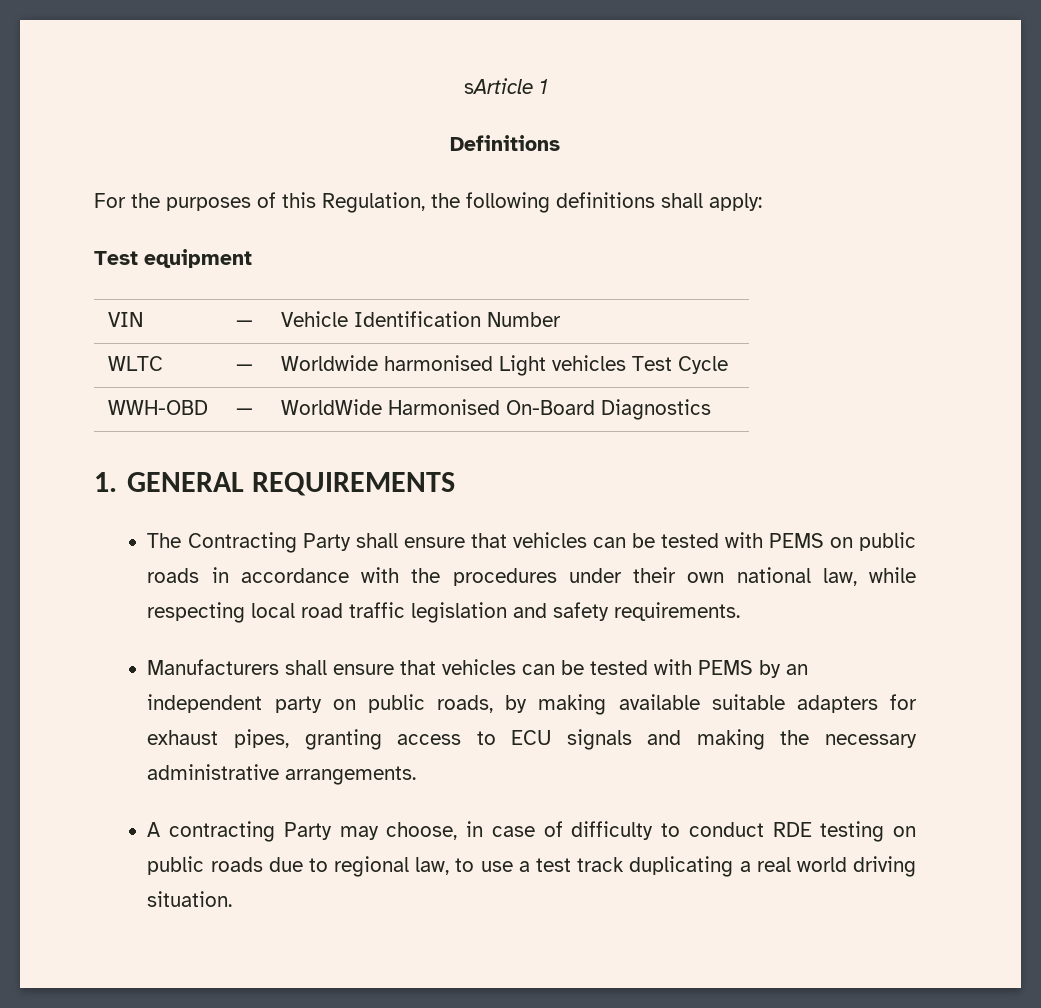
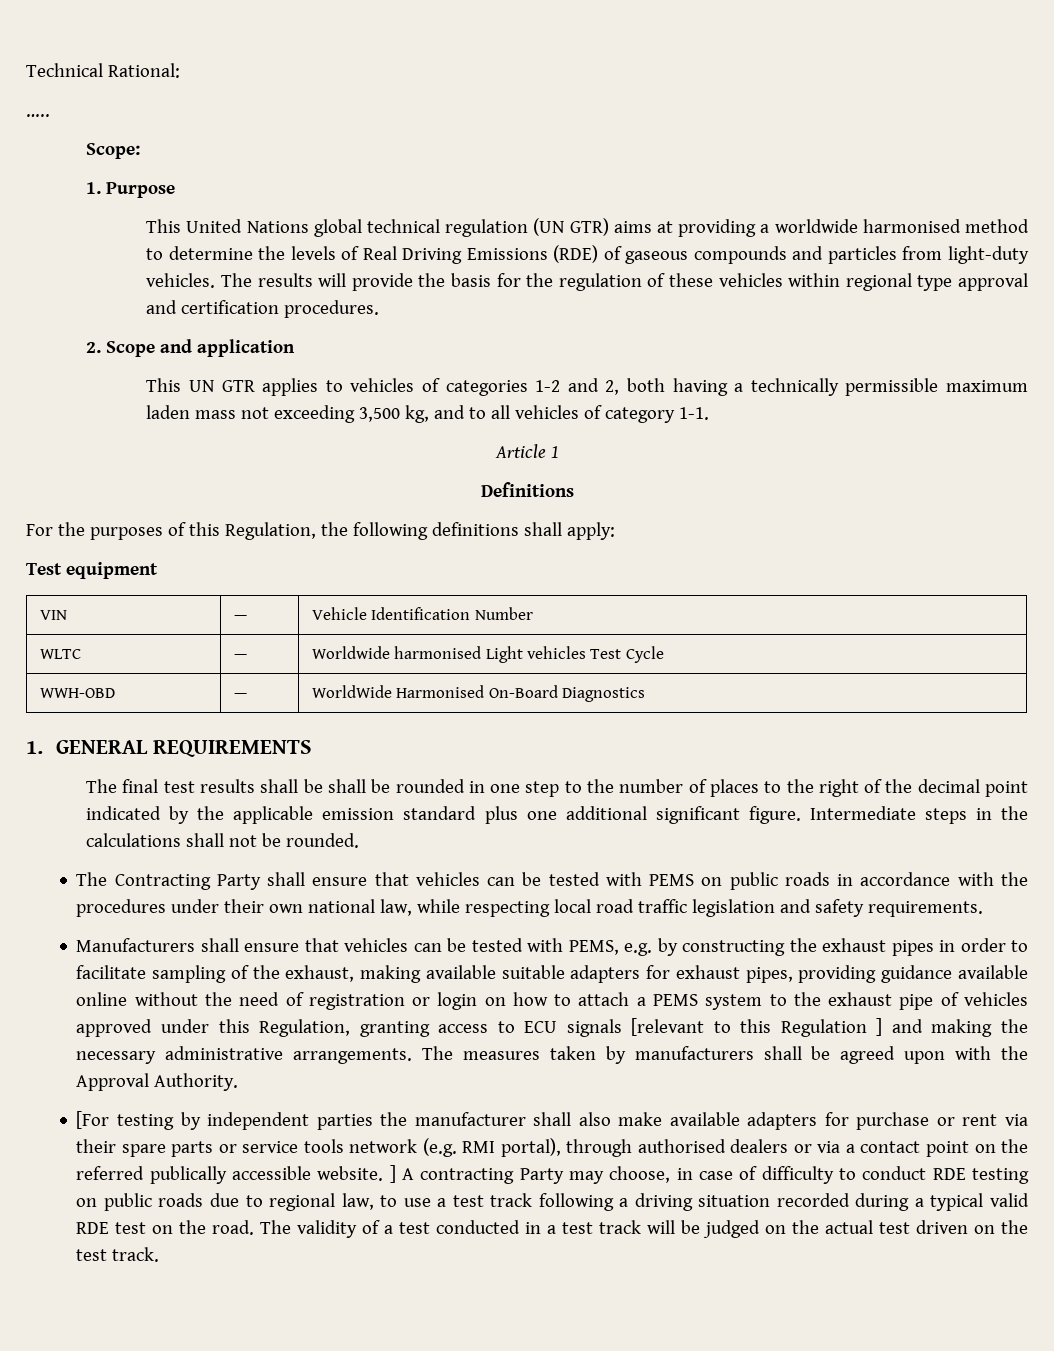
[463,78,533,94] sArticle -> [26,63,180,78] [26,114,50,117] [86,143,141,159] [86,182,176,198] [146,218,1030,237] [146,245,1029,264] [146,273,1029,291] [146,300,380,318] [86,339,296,357] [146,378,1029,396] [146,405,710,423] [494,444,546,458] Technical Rational: // ….. // Scope: // 1. Purpose // This United Nations global technical regulation (UN GTR) aims at providing a worldwide harmonised method to determine the levels of Real Driving Emissions (RDE) of gaseous compounds and particles from light-duty vehicles. The results will provide the basis for the regulation of these vehicles within regional type approval and certification procedures. // 2. Scope and application // This UN GTR applies to vehicles of categories 1-2 and 2, both having a technically permissible maximum laden mass not exceeding 3,500 kg, and to all vehicles of category 1-1. // Article
(456, 484) none -> [86,779,1028,797] [86,806,1028,824] [86,833,360,848] // The final test results shall be shall be rounded in one step to the number of places to the right of the decimal point indicated by the applicable emission standard plus one additional significant figure. Intermediate steps in the calculations shall not be rounded.
[698,660,809,678] [147,694,528,713] PEMS by an independent party on public roads, by -> [568,938,1029,956] [76,965,355,983] PEMS, e.g. by constructing the exhaust pipes in order to facilitate sampling of the exhaust,
(290, 738) none -> [798,965,1028,983] [76,992,1029,1010] [76,1019,351,1037] providing guidance available online without the need of registration or login on how to attach a PEMS system to the exhaust pipe of vehicles approved under this Regulation,
(632, 739) none -> [631,1018,883,1037] [relevant to this Regulation ]
(417, 775) // -> [422,1046,1028,1064] [76,1073,239,1091] [76,1111,1029,1130] [76,1138,1028,1157] [76,1165,396,1184] The measures taken by manufacturers shall be agreed upon with the Approval Authority. // [For testing by independent parties the manufacturer shall also make available adapters for purchase or rent via their spare parts or service tools network (e.g. RMI portal), through authorised dealers or via a contact point on the referred publically accessible website. ]
[629,856,917,877] [147,891,233,907] duplicating a real world driving situation. -> [538,1193,1030,1211] [76,1220,1029,1238] [76,1247,160,1262] following a driving situation recorded during a typical valid RDE test on the road. The validity of a test conducted in a test track will be judged on the actual test driven on the test track.

